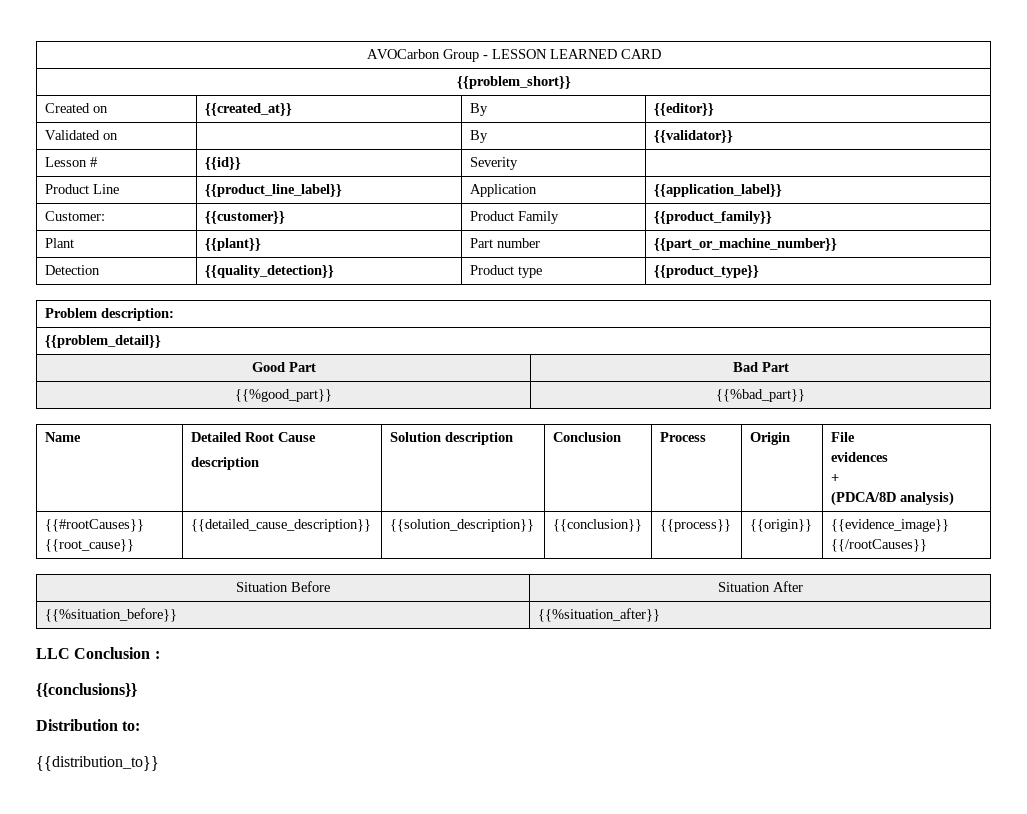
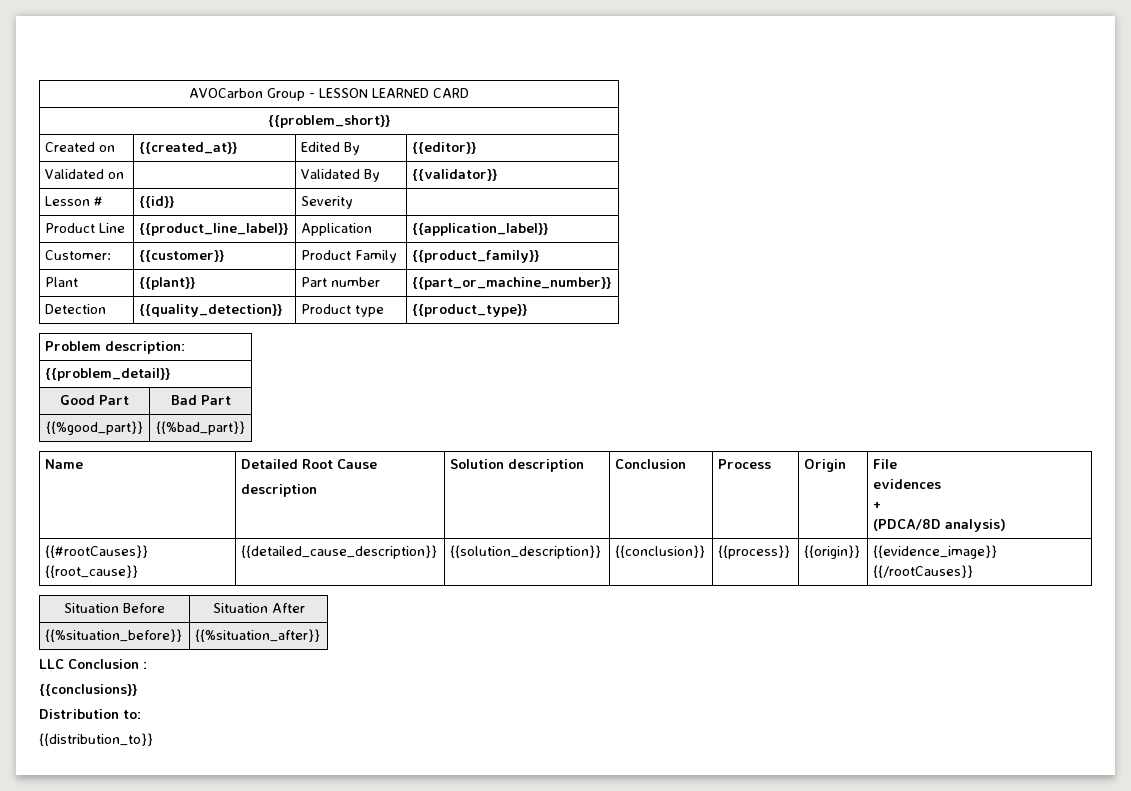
(292, 109) none -> [301,142,341,152] Edited
(118, 136) none -> [301,169,361,179] Validated

